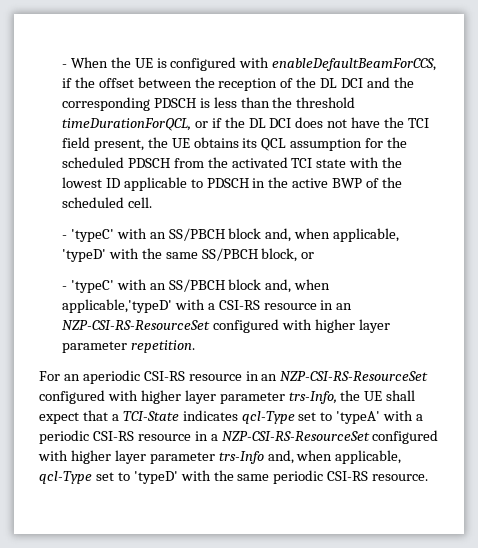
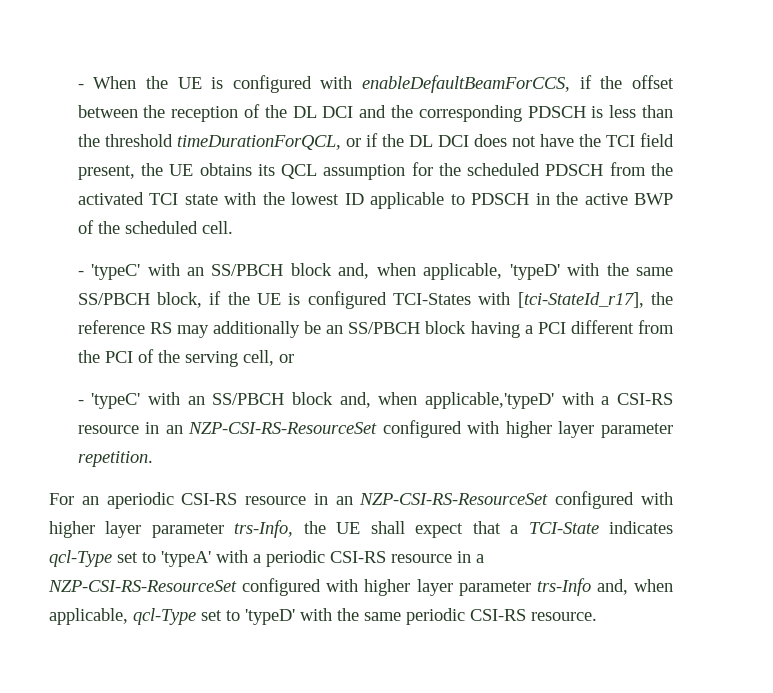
(298, 255) none -> [209,291,673,309] [77,320,674,338] [77,349,274,367] if the UE is configured TCI-States with [tci-StateId_r17], the reference RS may additionally be an SS/PBCH block having a PCI different from the PCI of the serving cell,

